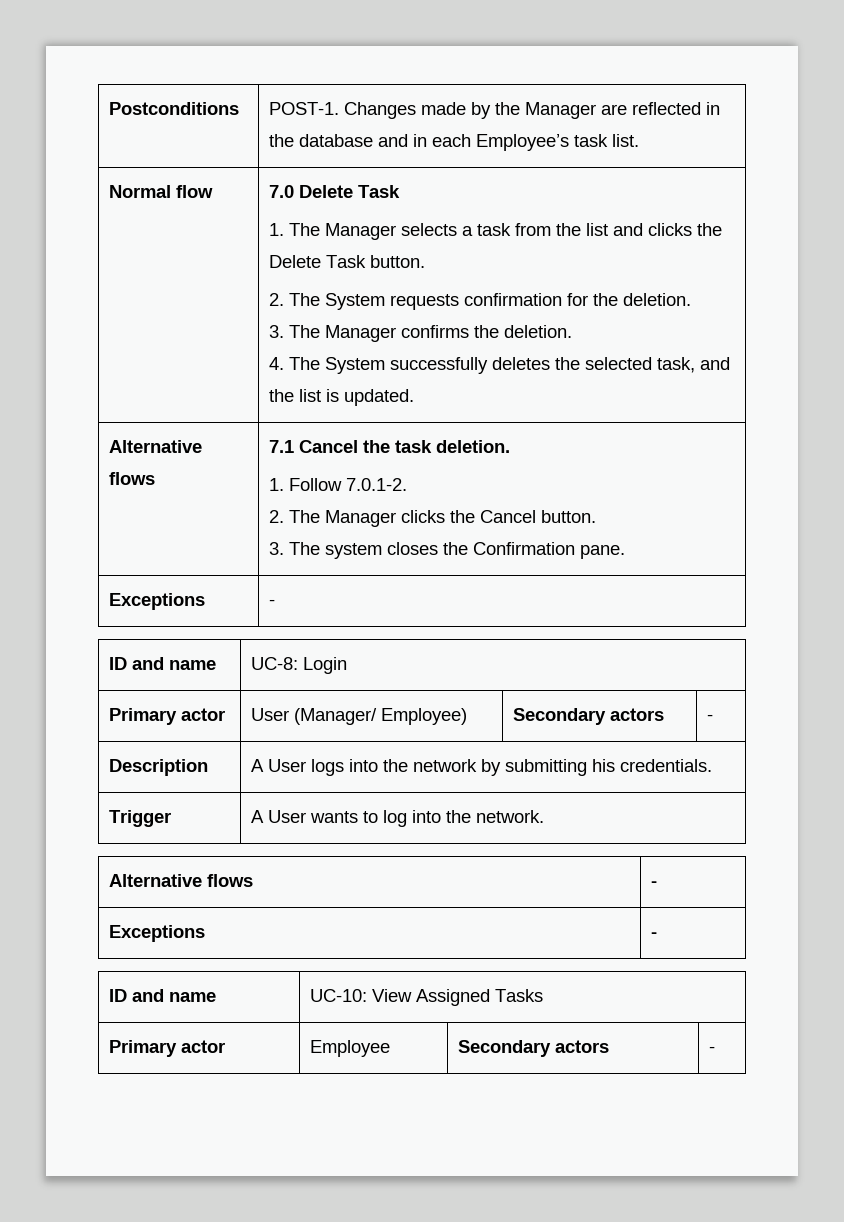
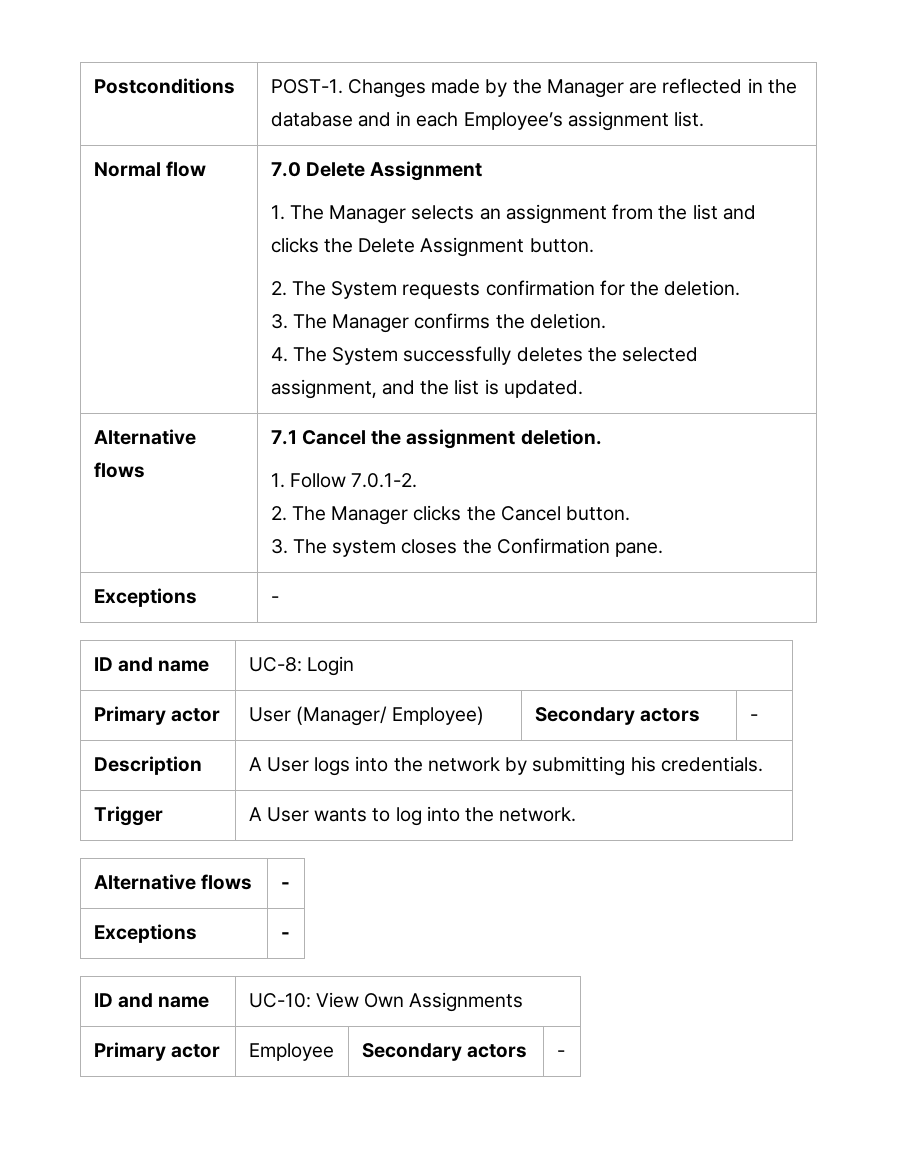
[574,134,609,147] task -> [567,111,669,131] assignment
[358,185,401,198] Task -> [370,161,483,181] Assignment
[462,223,512,236] a task -> [479,204,607,224] an assignment
[326,255,367,268] Task -> [420,237,525,257] Assignment
[657,357,696,373] task, -> [270,379,377,399] assignment,
[395,440,433,453] task -> [406,429,516,449] assignment
[416,989,544,1006] Assigned Tasks -> [364,992,524,1012] Own Assignments

